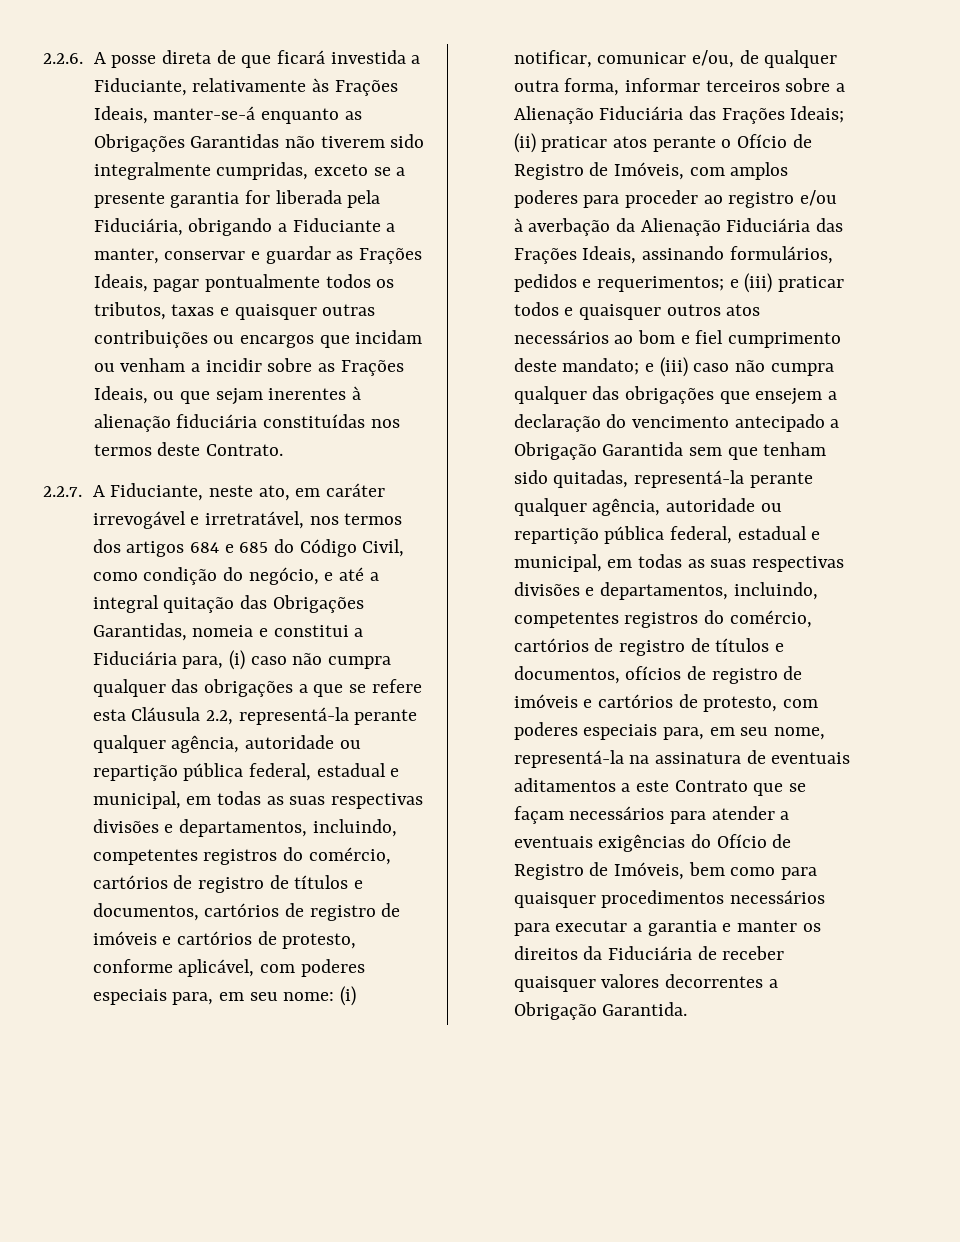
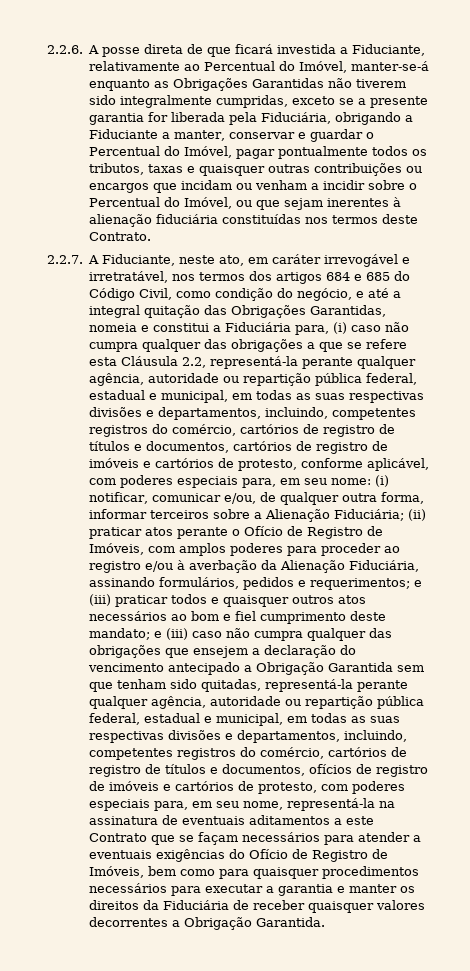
[311,78,398,96] [93,106,148,124] às Frações Ideais, -> [184,61,348,73] ao Percentual do Imóvel,
[336,248,422,264] [93,274,148,292] as Frações Ideais, -> [366,132,375,139] [89,146,233,158] o Percentual do Imóvel,
[317,360,404,376] [93,386,148,404] as Frações Ideais, -> [409,183,418,190] [89,197,233,209] o Percentual do Imóvel,
[599,106,845,124] Fiduciária das Frações Ideais; -> [334,509,405,521] Fiduciária;
[726,218,843,232] [513,246,637,264] Fiduciária das Frações Ideais, -> [349,560,420,572] Fiduciária,

